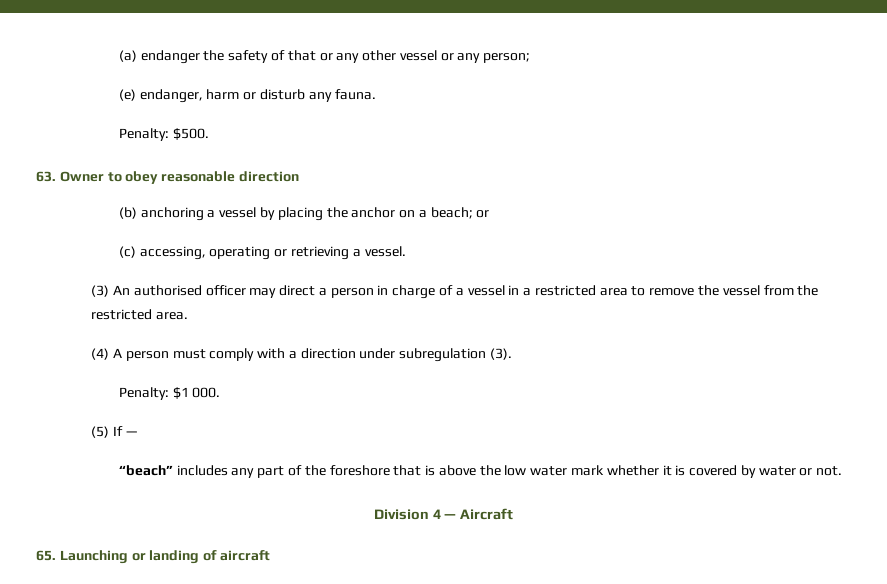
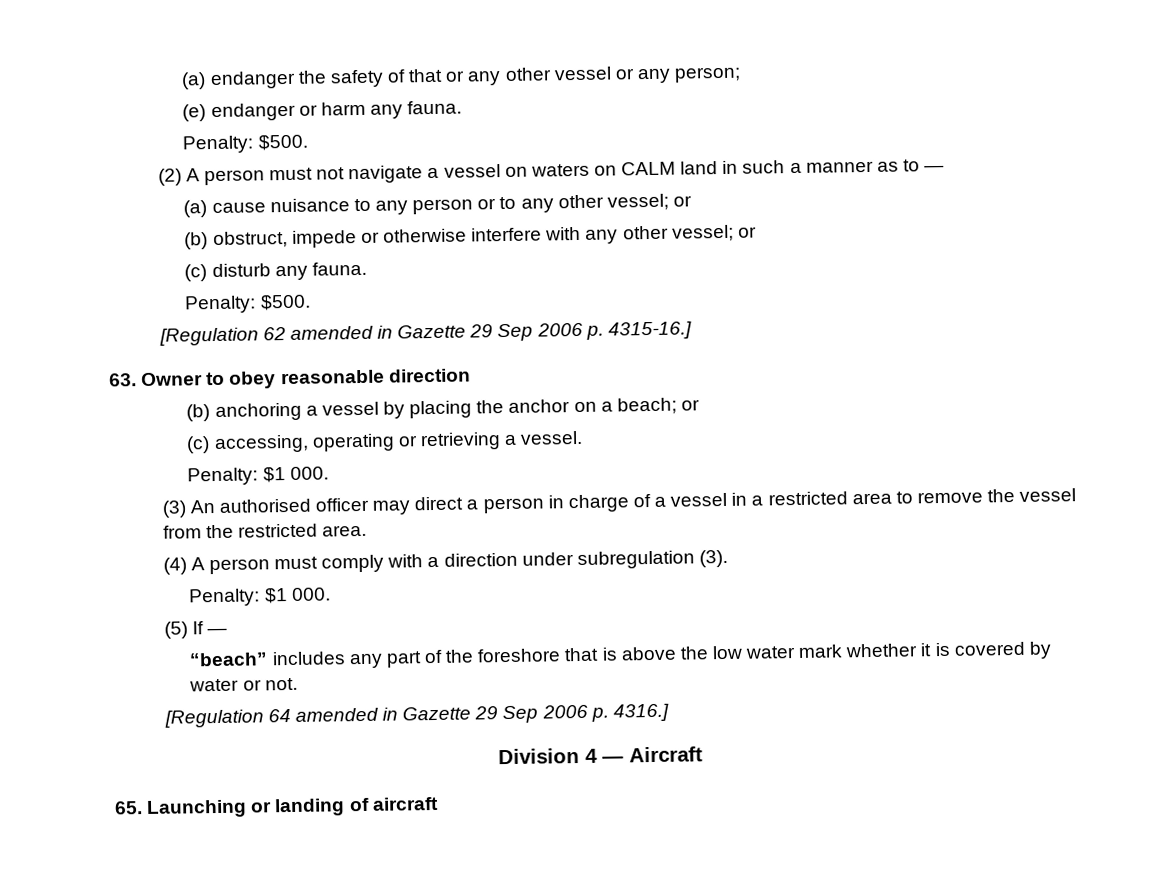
[139,89,257,103] endanger, harm or -> [210,100,463,122] [182,134,308,154] [157,159,945,186] [183,193,692,218] [184,224,757,250] [184,264,208,282] endanger or harm any fauna. // Penalty: $500. // (2) A person must not navigate a vessel on waters on CALM land in such a manner as to — // (a) cause nuisance to any person or to any other vessel; or // (b) obstruct, impede or otherwise interfere with any other vessel; or // (c)
(209, 134) none -> [158,321,692,346] // [Regulation 62 amended in Gazette 29 Sep 2006 p. 4315-16.]
(406, 251) none -> [187,466,329,486] // Penalty: $1 000.
(843, 471) none -> [163,703,669,728] // [Regulation 64 amended in Gazette 29 Sep 2006 p. 4316.]

